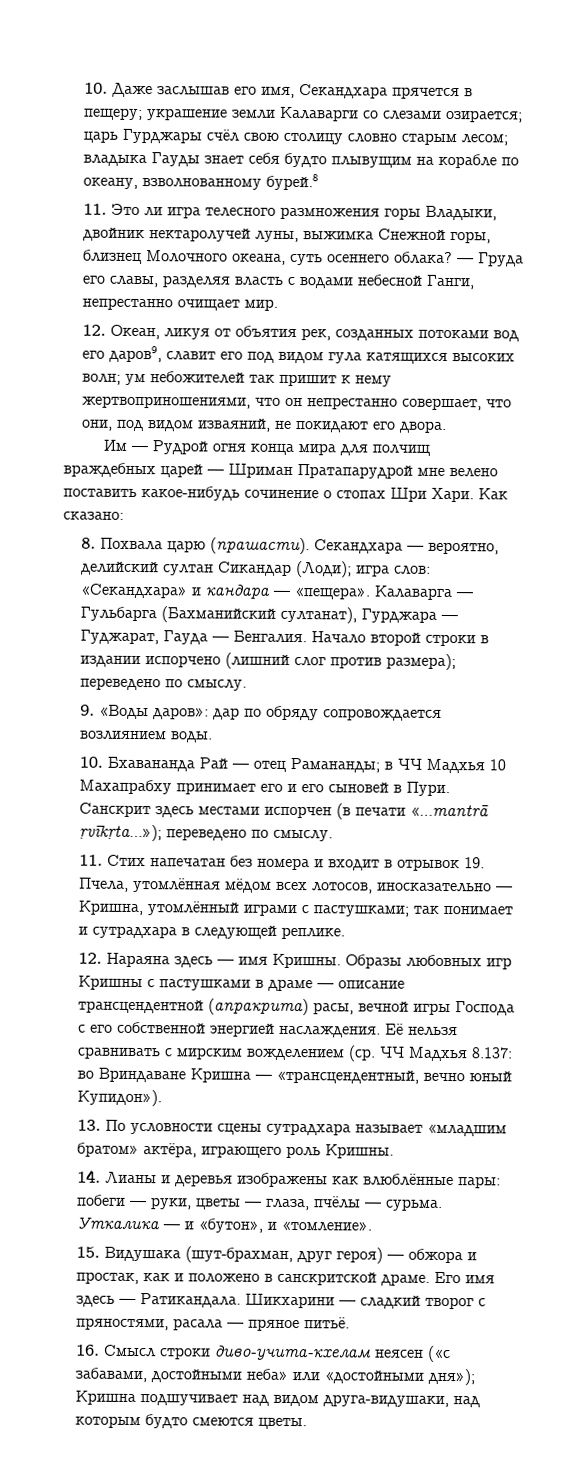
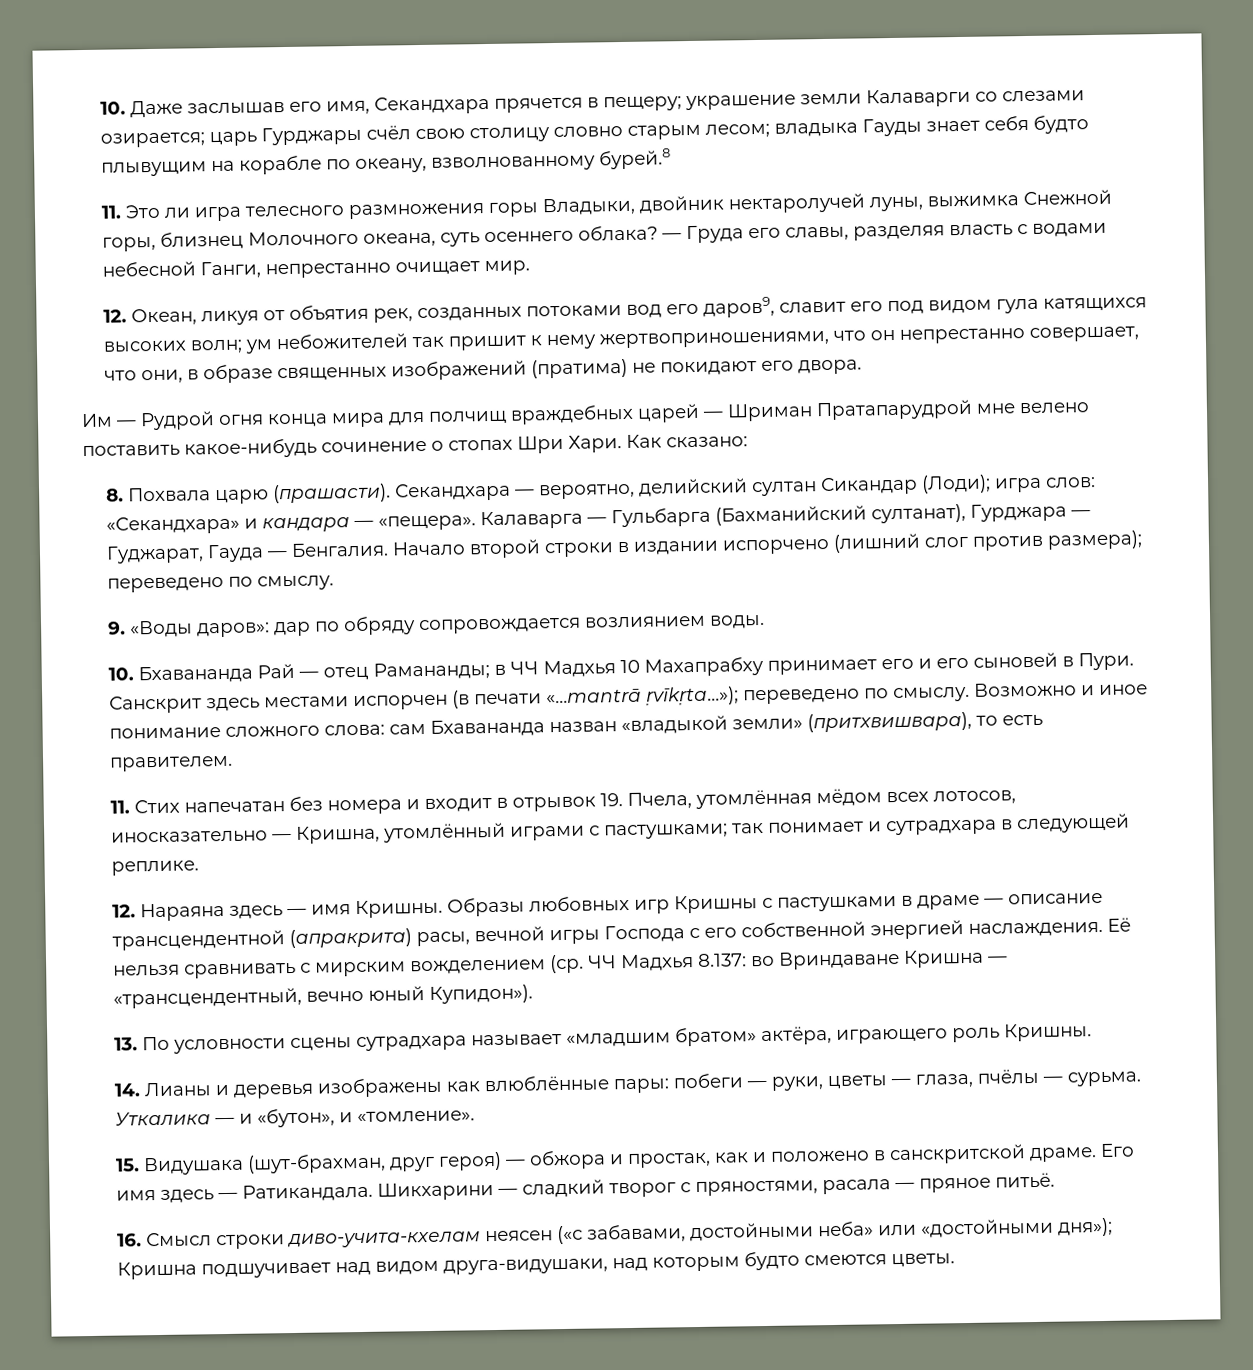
[116,418,272,432] под видом изваяний, -> [186,358,628,384] в образе священных изображений (пратима)
(334, 835) none -> [973,682,1148,697] [108,711,1043,739] [109,755,233,772] Возможно и иное понимание сложного слова: сам Бхавананда назван «владыкой земли» (притхвишвара), то есть правителем.

